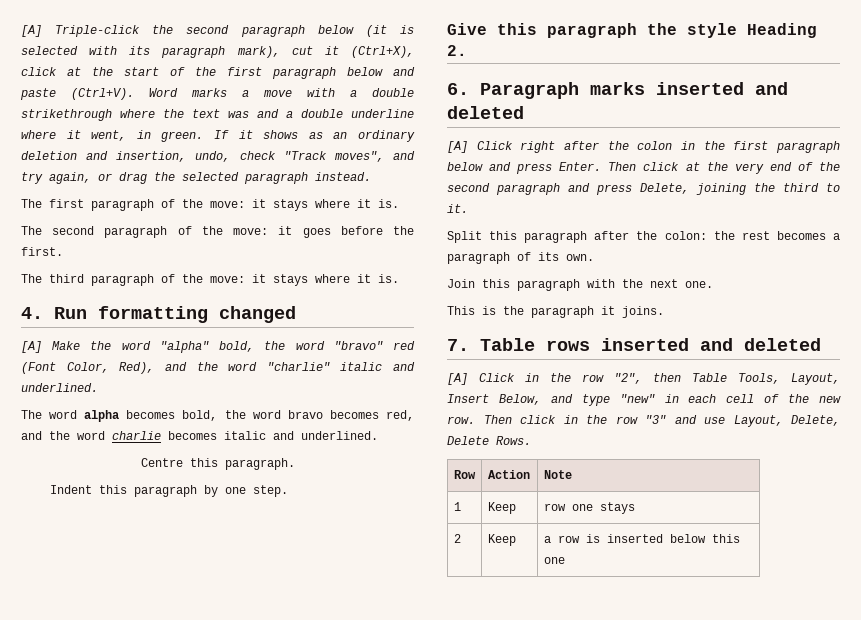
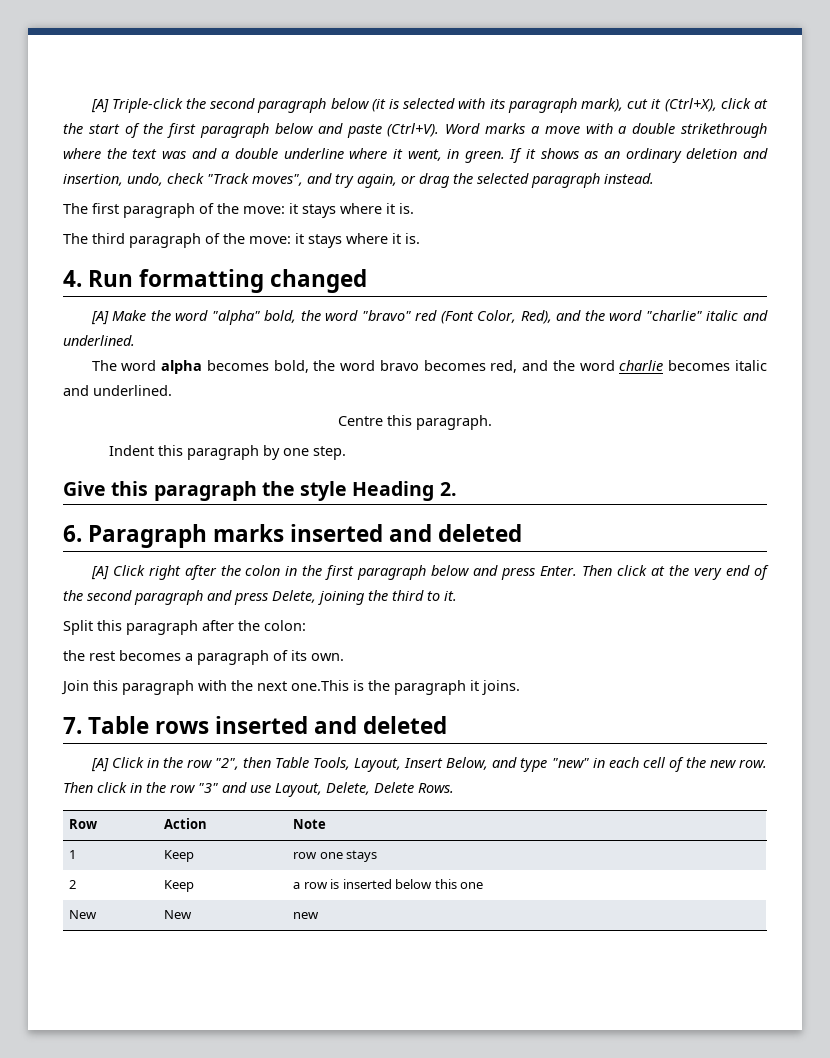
[21,226,415,238] [21,247,63,256] // The second paragraph of the move: it goes before the first. -> (414, 208) none
(707, 235) none -> (306, 625) //
[685,281,713,288] [447,306,475,315] one. // This -> [291,680,349,691] one.This
(565, 560) none -> [69,910,98,919] [164,910,193,919] [293,912,320,919] // New | New | new

